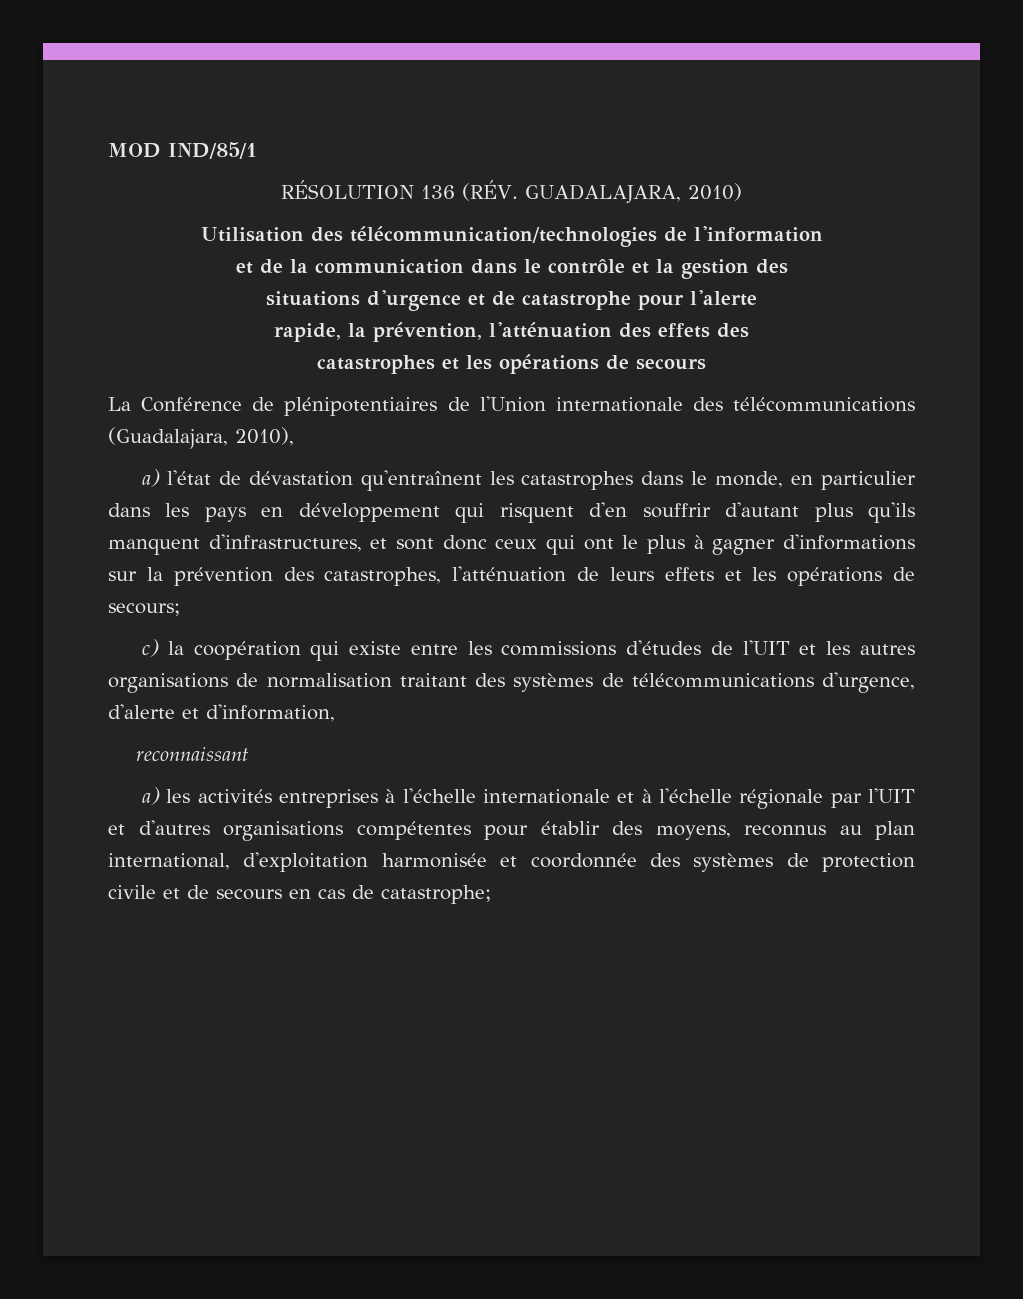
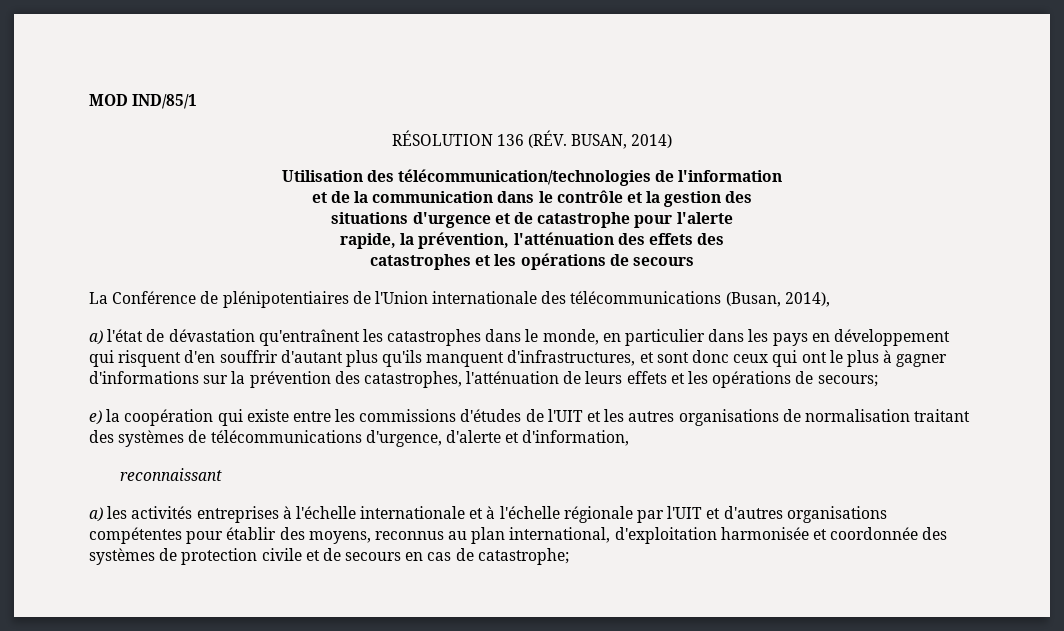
[524,183,742,204] GUADALAJARA, 2010) -> [571,134,673,149] BUSAN, 2014)
[108,427,294,449] (Guadalajara, 2010), -> [725,292,830,307] (Busan, 2014),
[142,639,160,657] c) -> [89,410,102,425] e)

